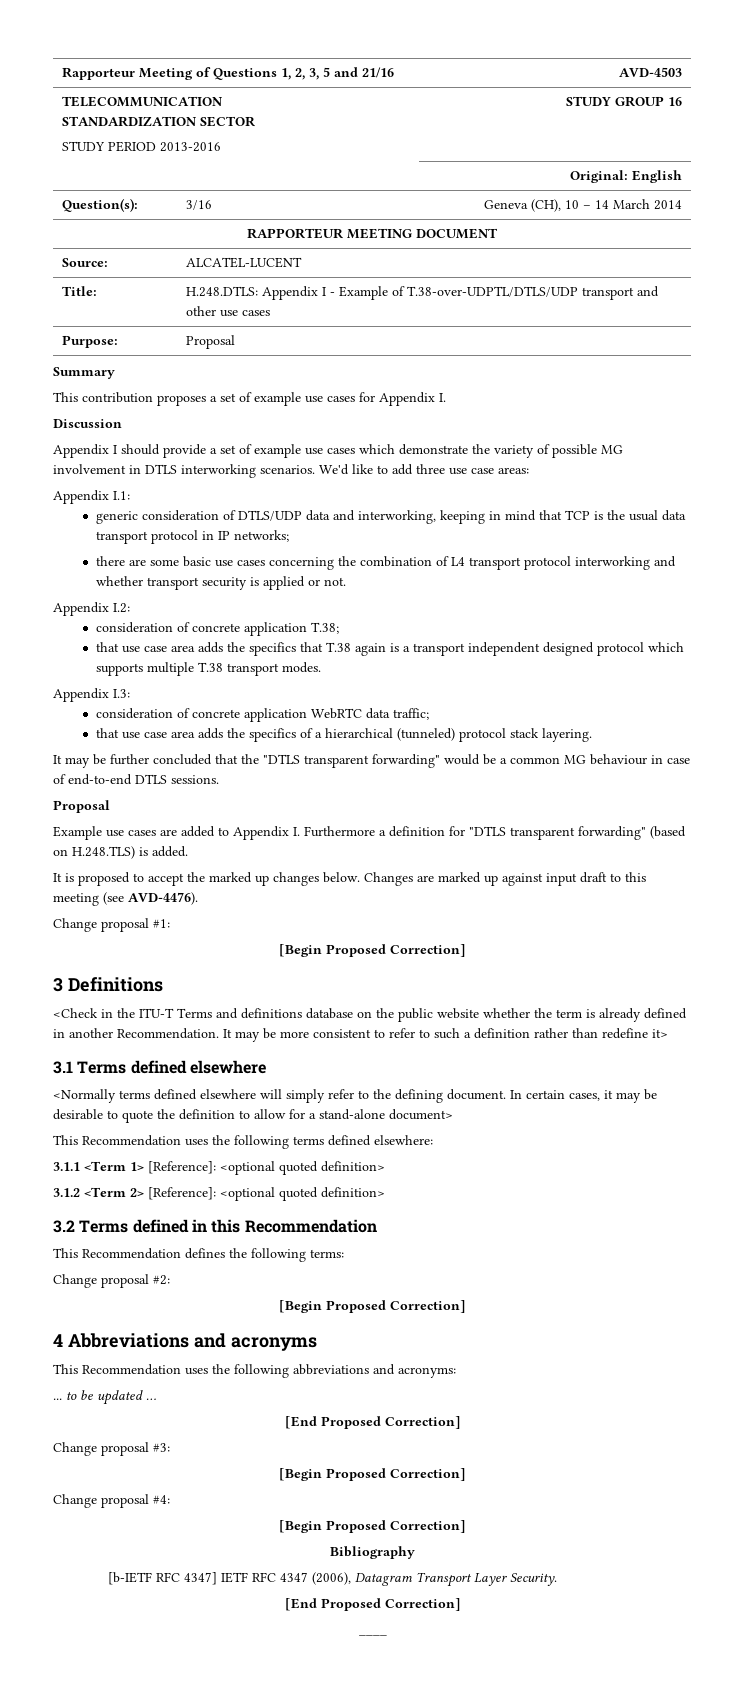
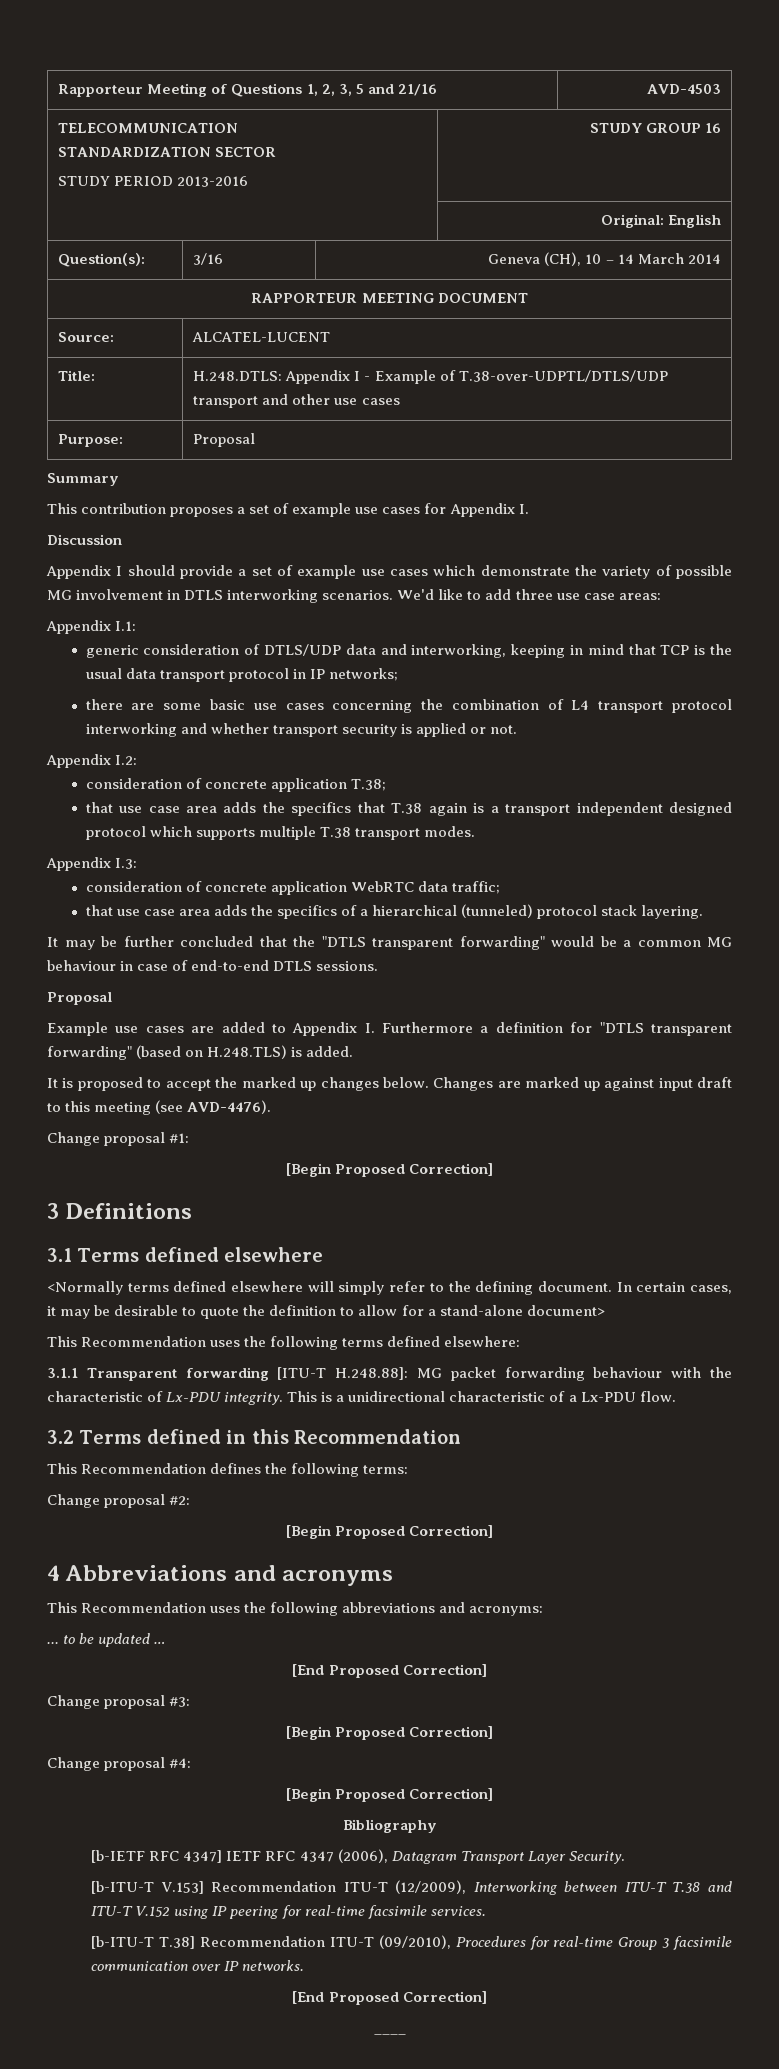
[53,1008,687,1022] [53,1028,668,1042] // <Check in the ITU-T Terms and definitions database on the public website whether the term is already defined in another Recommendation. It may be more consistent to refer to such a definition rather than redefine it> -> (193, 1211) none
[84,1161,385,1175] [53,1187,385,1201] <Term 1> [Reference]: <optional quoted definition> // 3.1.2 <Term 2> [Reference]: <optional quoted definition> -> [86,1367,732,1381] [47,1391,676,1405] Transparent forwarding [ITU-T H.248.88]: MG packet forwarding behaviour with the characteristic of Lx-PDU integrity. This is a unidirectional characteristic of a Lx-PDU flow.
(557, 1579) none -> [91,1880,732,1895] [91,1905,486,1919] [91,1935,732,1950] [91,1960,305,1971] // [b-ITU-T V.153] Recommendation ITU-T (12/2009), Interworking between ITU-T T.38 and ITU-T V.152 using IP peering for real-time facsimile services. // [b-ITU-T T.38] Recommendation ITU-T (09/2010), Procedures for real-time Group 3 facsimile communication over IP networks.

